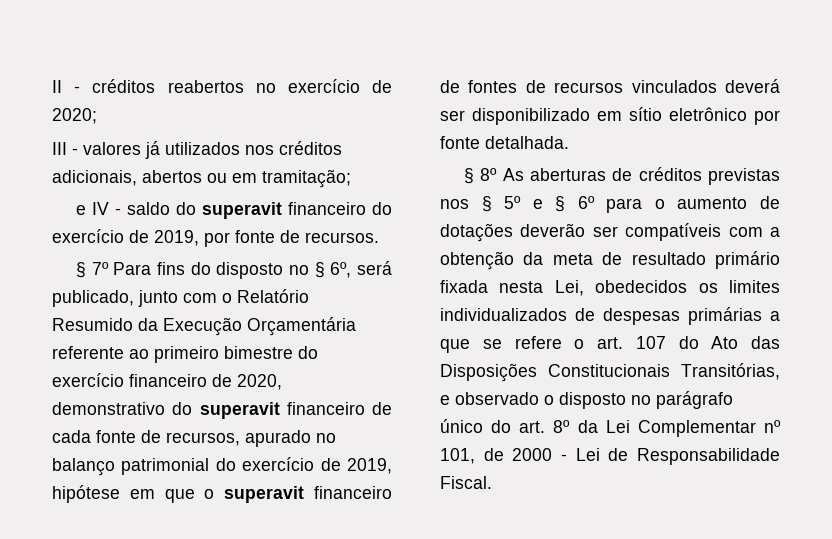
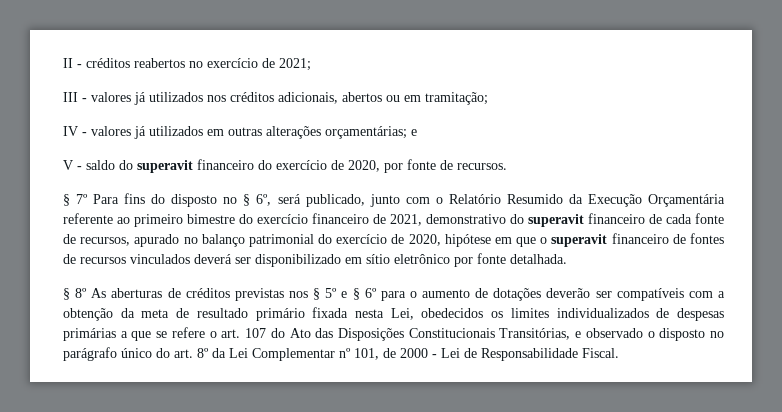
[52,108,97,124] 2020; -> [279,58,311,71] 2021;
[75,202,109,215] e IV -> [63,126,417,139] [63,160,73,170] IV - valores já utilizados em outras alterações orçamentárias; e // V
[154,230,199,246] 2019, -> [348,160,380,172] 2020,
[237,374,282,390] 2020, -> [390,214,422,226] 2021,
[347,458,392,474] 2019, -> [408,234,441,246] 2020,

